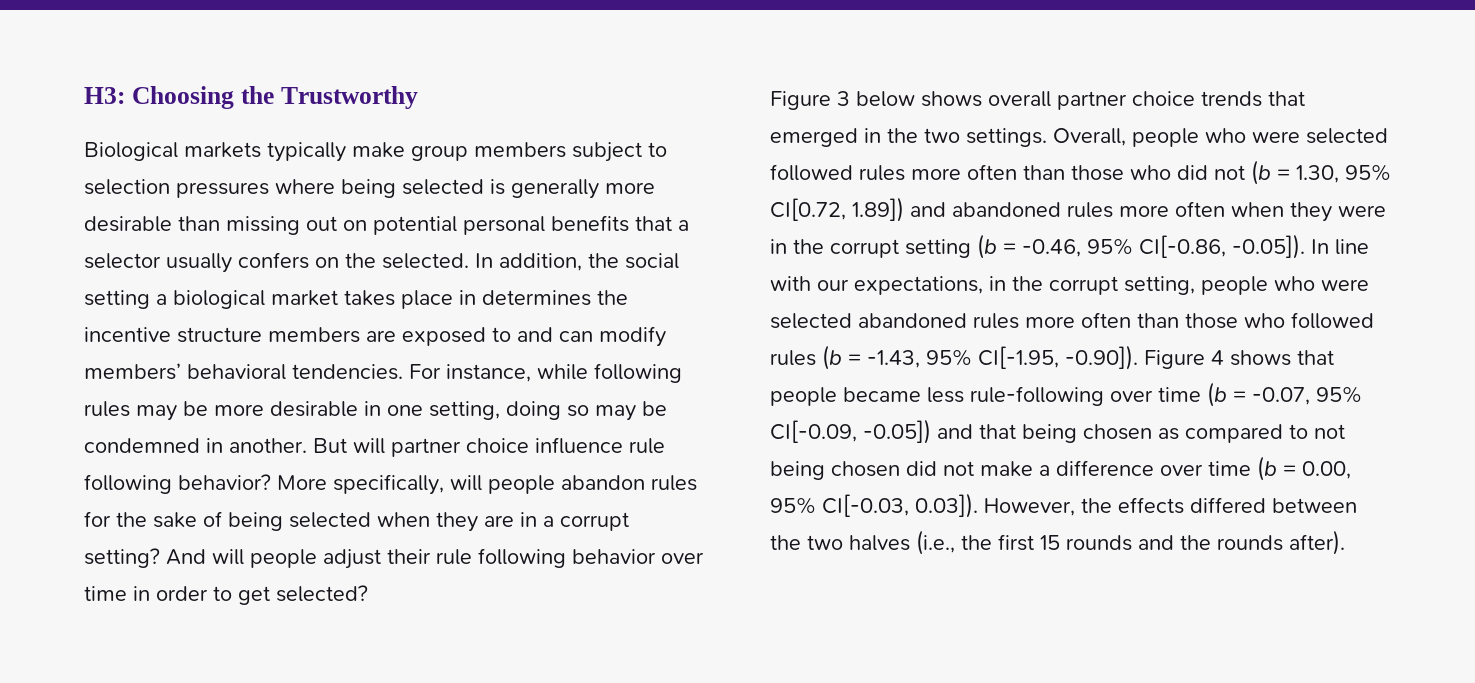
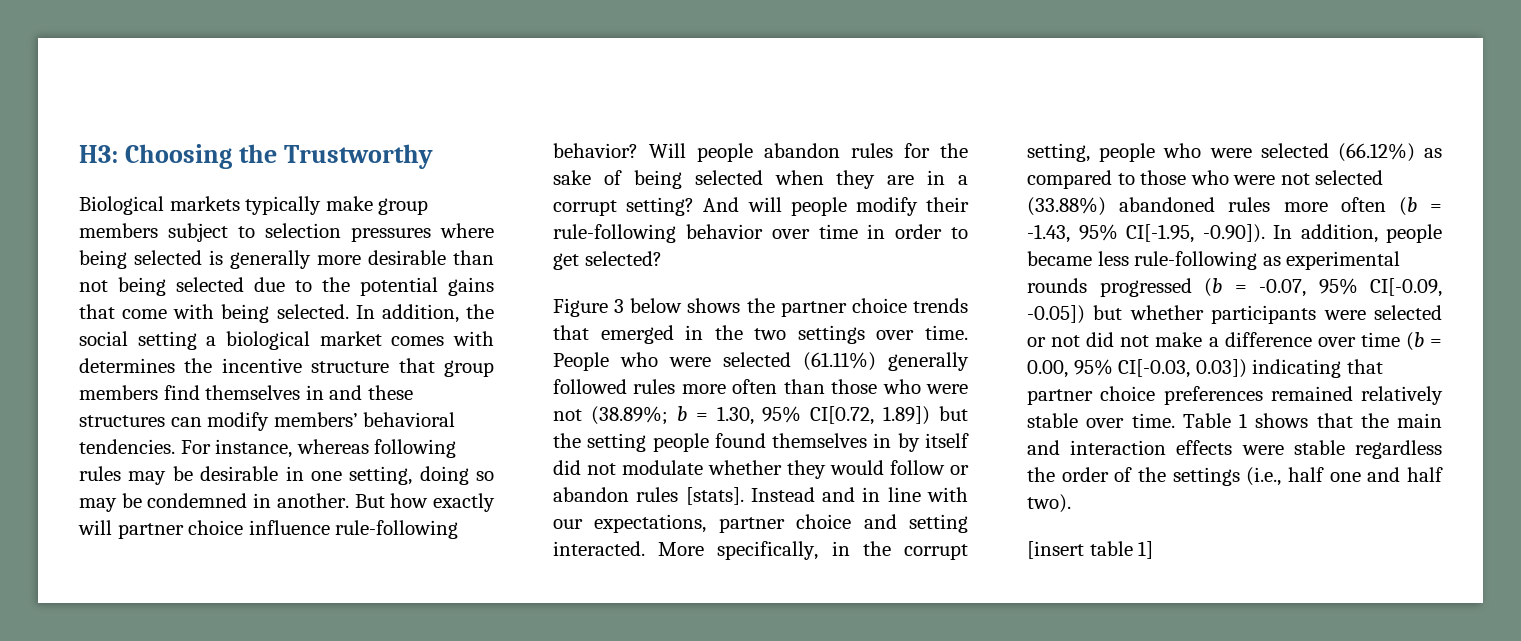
[226,215,689,235] [84,252,376,273] missing out on potential personal benefits that a selector usually confers on the -> [79,277,494,296] [79,304,270,323] not being selected due to the potential gains that come with being
[344,290,476,309] takes place in -> [391,331,495,346] comes with
[268,327,553,346] members are exposed to and -> [398,358,495,377] [79,385,413,400] [79,415,165,427] that group members find themselves in and these structures
[537,364,588,380] while -> [296,439,369,454] whereas
[214,404,264,416] more -> (193, 473) none
(347, 445) none -> [390,493,496,512] how exactly
[629,438,665,454] [84,474,482,495] rule following behavior? More specifically, will -> [335,520,459,539] [553,143,686,158] rule-following behavior? Will
[323,548,566,569] adjust their rule following -> [855,197,969,216] [553,224,676,243] modify their rule-following
[988,91,1051,107] overall -> [746,298,775,313] the
[966,128,1388,147] settings. Overall, people who were selected -> [797,325,968,344] [553,352,969,371] settings over time. People who were selected (61.11%) generally
[1177,160,1271,185] did not (b -> [926,384,968,394] [553,406,687,425] were not (38.89%; b
[910,201,1386,222] [770,234,1369,259] [770,276,983,295] and abandoned rules more often when they were in the corrupt setting (b = -0.46, 95% CI[-0.86, -0.05]). In line with our expectations, -> [939,406,968,421] [553,433,969,452] [553,460,969,479] [553,487,968,505] [553,514,969,533] [553,541,819,560] but the setting people found themselves in by itself did not modulate whether they would follow or abandon rules [stats]. Instead and in line with our expectations, partner choice and setting interacted. More specifically,
[858,312,1374,329] [770,350,816,366] abandoned rules more often than those who followed rules -> [1337,143,1442,162] [1027,170,1384,189] [1027,197,1386,216] (66.12%) as compared to those who were not selected (33.88%) abandoned rules more often
[1144,350,1334,369] [770,386,1201,406] Figure 4 shows that people became less rule-following over time -> [1273,224,1442,243] [1027,251,1401,270] [1027,278,1192,297] In addition, people became less rule-following as experimental rounds progressed
[937,424,1345,443] [770,461,900,480] and that being chosen as compared to not being chosen -> [1093,305,1442,324] [1027,335,1081,347] but whether participants were selected or not
[915,493,1357,518] [770,530,1345,555] 0.03]). However, the effects differed between the two halves (i.e., the first 15 rounds and the rounds after). -> [1195,359,1383,378] [1027,386,1443,405] [1027,413,1442,428] [1027,440,1442,459] [1027,467,1443,486] [1027,494,1071,513] [1027,541,1154,559] 0.03]) indicating that partner choice preferences remained relatively stable over time. Table 1 shows that the main and interaction effects were stable regardless the order of the settings (i.e., half one and half two). // [insert table 1]

